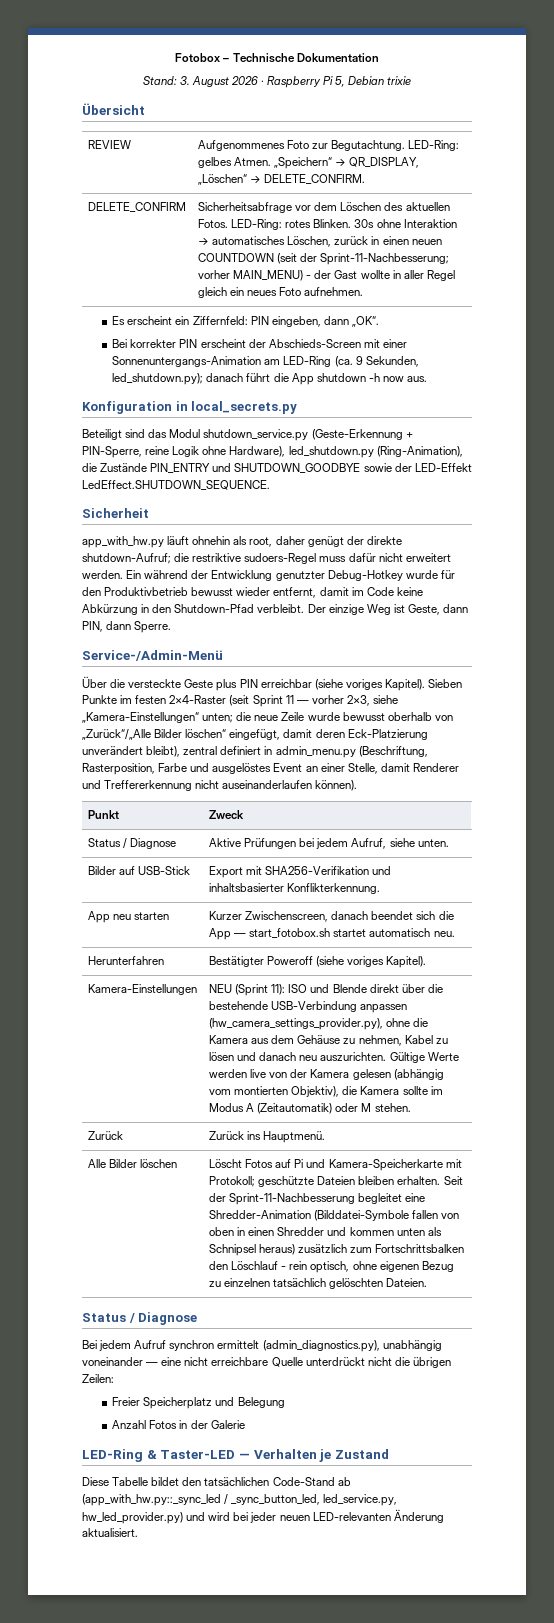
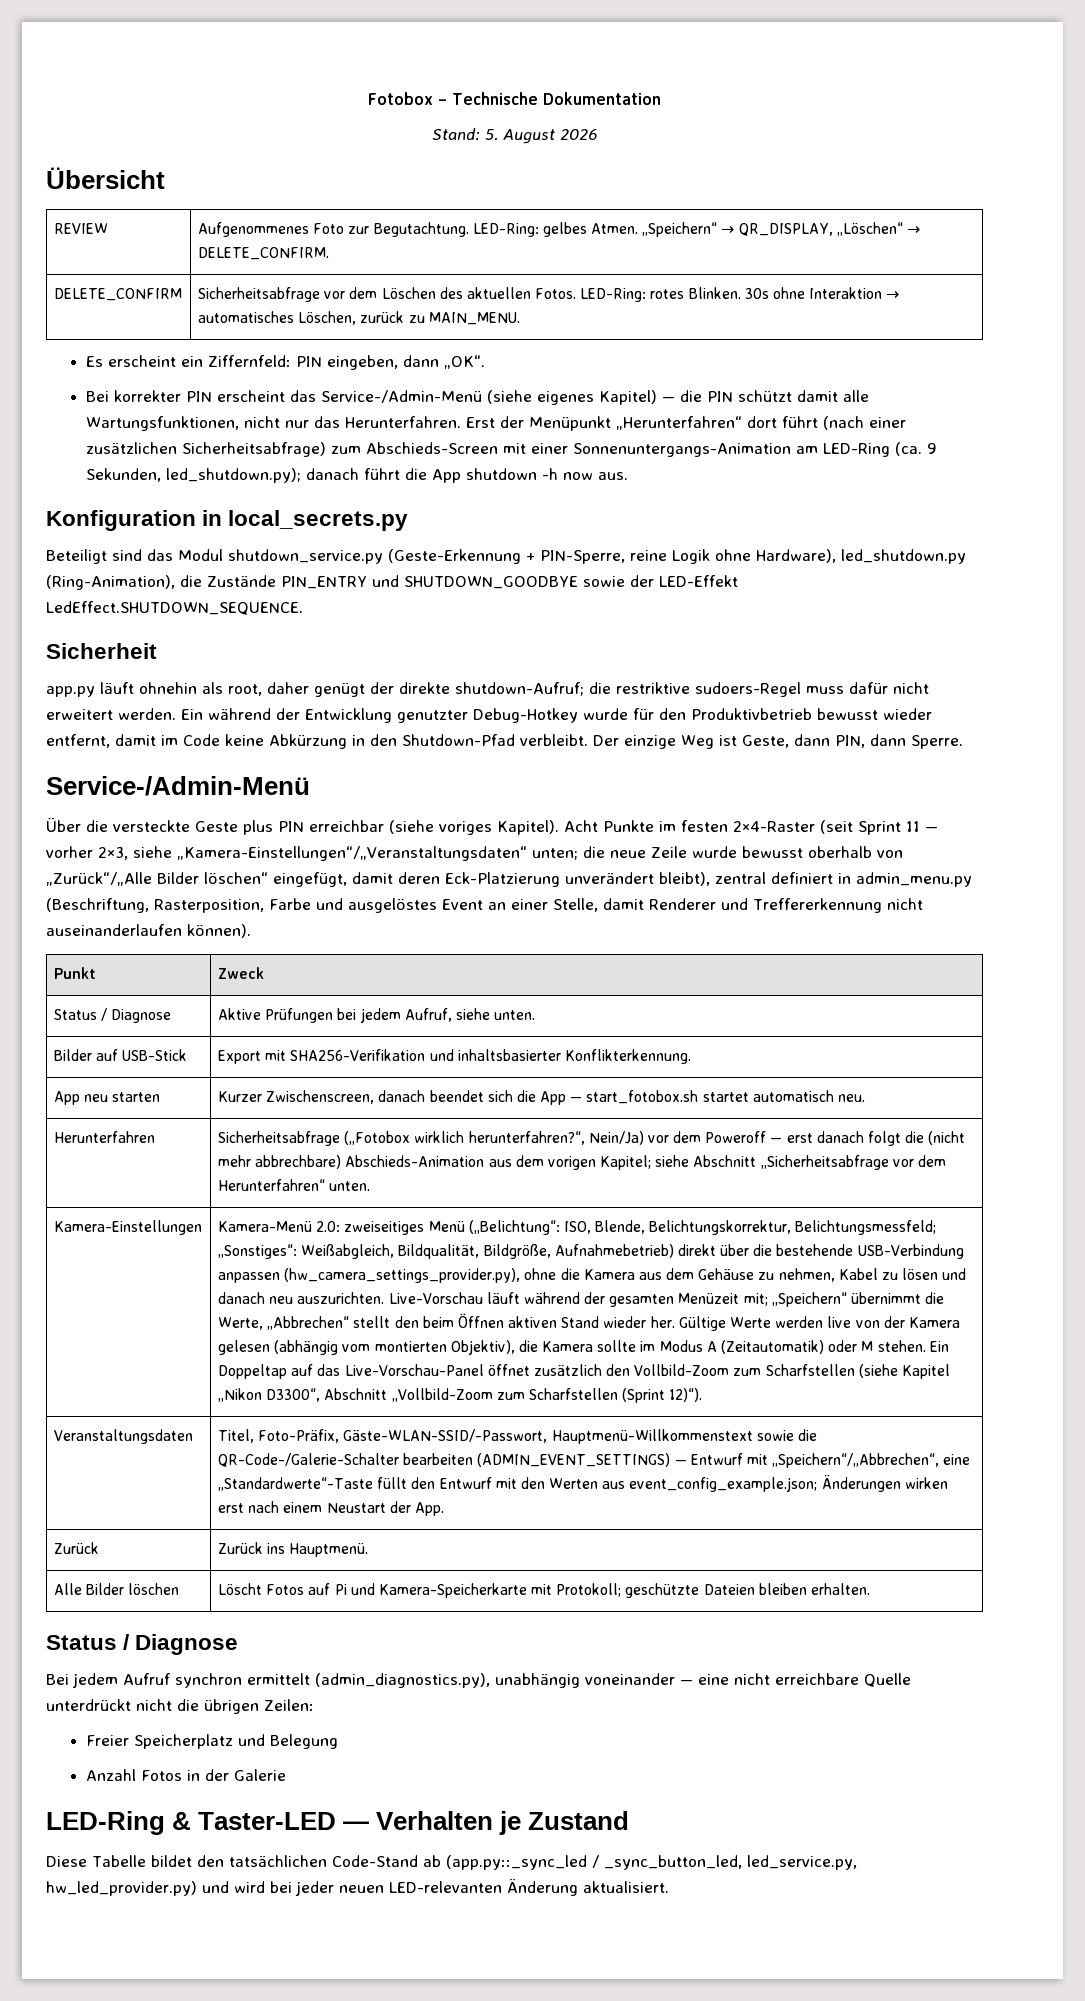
[179,76,190,85] 3. -> [485,129,498,141] 5.
[260,76,412,88] · Raspberry Pi 5, Debian trixie -> (597, 134) none
[371,236,442,245] [197,253,450,265] [197,270,455,281] [197,287,364,298] in einen neuen COUNTDOWN (seit der Sprint-11-Nachbesserung; vorher MAIN_MENU) - der Gast wollte in aller Regel gleich ein neues Foto aufnehmen. -> [408,312,520,325] zu MAIN_MENU.
[248,339,266,348] der -> [290,390,870,405] [86,416,907,431] [86,442,362,457] das Service-/Admin-Menü (siehe eigenes Kapitel) — die PIN schützt damit alle Wartungsfunktionen, nicht nur das Herunterfahren. Erst der Menüpunkt „Herunterfahren“ dort führt (nach einer zusätzlichen Sicherheitsabfrage) zum
[82,536,164,548] app_with_hw.py -> [46,686,95,697] app.py
[428,679,463,688] Sieben -> [564,820,598,832] Acht
[82,712,199,723] „Kamera-Einstellungen“ -> [177,846,527,861] „Kamera-Einstellungen“/„Veranstaltungsdaten“
[208,956,427,968] [87,984,197,995] [208,984,367,996] Bestätigter Poweroff (siehe voriges Kapitel). // Kamera-Einstellungen | NEU (Sprint 11): ISO und Blende -> [217,1131,966,1146] [217,1155,947,1170] [217,1179,371,1191] [53,1220,202,1235] [217,1220,937,1235] [217,1244,674,1259] Sicherheitsabfrage („Fotobox wirklich herunterfahren?“, Nein/Ja) vor dem Poweroff — erst danach folgt die (nicht mehr abbrechbare) Abschieds-Animation aus dem vorigen Kapitel; siehe Abschnitt „Sicherheitsabfrage vor dem Herunterfahren“ unten. // Kamera-Einstellungen | Kamera-Menü 2.0: zweiseitiges Menü („Belichtung“: ISO, Blende, Belichtungskorrektur, Belichtungsmessfeld; „Sonstiges“: Weißabgleich, Bildqualität, Bildgröße, Aufnahmebetrieb)
(387, 1056) none -> [388,1292,945,1307] [217,1313,675,1330] Live-Vorschau läuft während der gesamten Menüzeit mit; „Speichern“ übernimmt die Werte, „Abbrechen“ stellt den beim Öffnen aktiven Stand wieder her.
(411, 1107) none -> [929,1341,949,1352] [217,1364,951,1379] [217,1388,703,1403] [53,1429,193,1444] [217,1429,817,1444] [217,1453,971,1468] [217,1475,948,1492] [217,1501,444,1516] Ein Doppeltap auf das Live-Vorschau-Panel öffnet zusätzlich den Vollbild-Zoom zum Scharfstellen (siehe Kapitel „Nikon D3300“, Abschnitt „Vollbild-Zoom zum Scharfstellen (Sprint 12)“). // Veranstaltungsdaten | Titel, Foto-Präfix, Gäste-WLAN-SSID/-Passwort, Hauptmenü-Willkommenstext sowie die QR-Code-/Galerie-Schalter bearbeiten (ADMIN_EVENT_SETTINGS) — Entwurf mit „Speichern“/„Abbrechen“, eine „Standardwerte“-Taste füllt den Entwurf mit den Werten aus event_config_example.json; Änderungen wirken erst nach einem Neustart der App.
[443,1176,463,1185] [208,1193,426,1205] [208,1210,460,1221] [208,1227,442,1236] [208,1244,465,1256] [208,1261,454,1273] [208,1278,428,1289] Seit der Sprint-11-Nachbesserung begleitet eine Shredder-Animation (Bilddatei-Symbole fallen von oben in einen Shredder und kommen unten als Schnipsel heraus) zusätzlich zum Fortschrittsbalken den Löschlauf - rein optisch, ohne eigenen Bezug zu einzelnen tatsächlich gelöschten Dateien. -> (871, 1589) none
[82,1494,221,1506] (app_with_hw.py::_sync_led -> [445,1855,587,1870] (app.py::_sync_led

